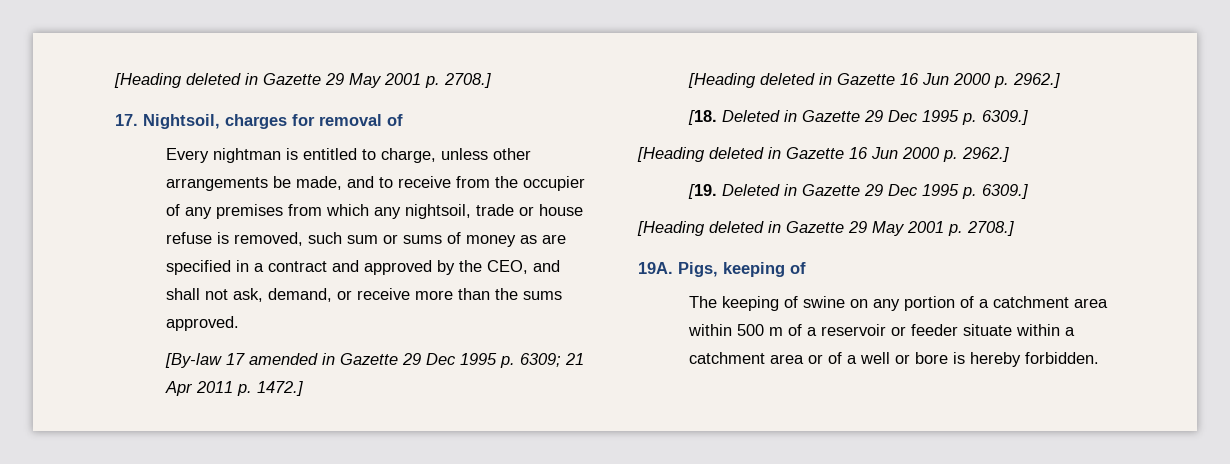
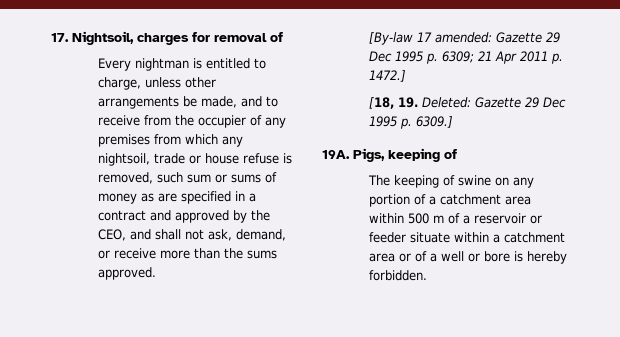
[114,73,491,88] [Heading deleted in Gazette 29 May 2001 p. 2708.] // -> (51, 37) none
[248,353,335,365] amended in -> [434,32,492,43] amended:
[687,73,1060,88] [687,110,1028,125] [637,147,1009,162] [687,184,1028,199] [637,221,1014,236] [Heading deleted in Gazette 16 Jun 2000 p. 2962.] // [18. Deleted in Gazette 29 Dec 1995 p. 6309.] // [Heading deleted in Gazette 16 Jun 2000 p. 2962.] // [19. Deleted in Gazette 29 Dec 1995 p. 6309.] // [Heading deleted in Gazette 29 May 2001 p. 2708.] -> [368,97,566,109] [368,116,453,129] [18, 19. Deleted: Gazette 29 Dec 1995 p. 6309.]

